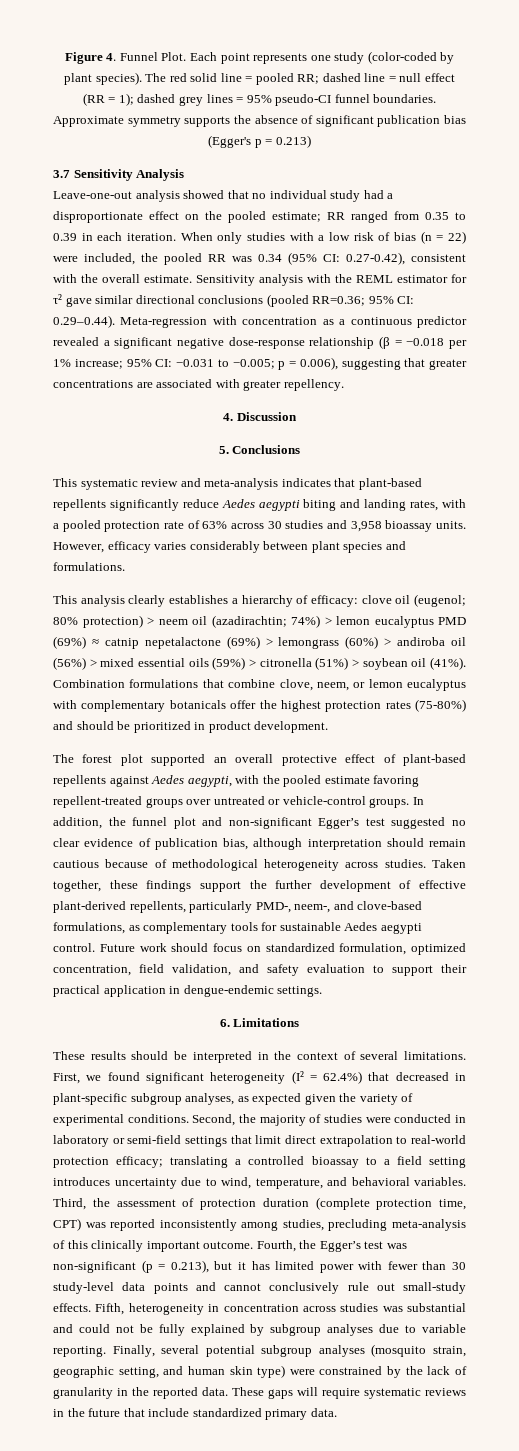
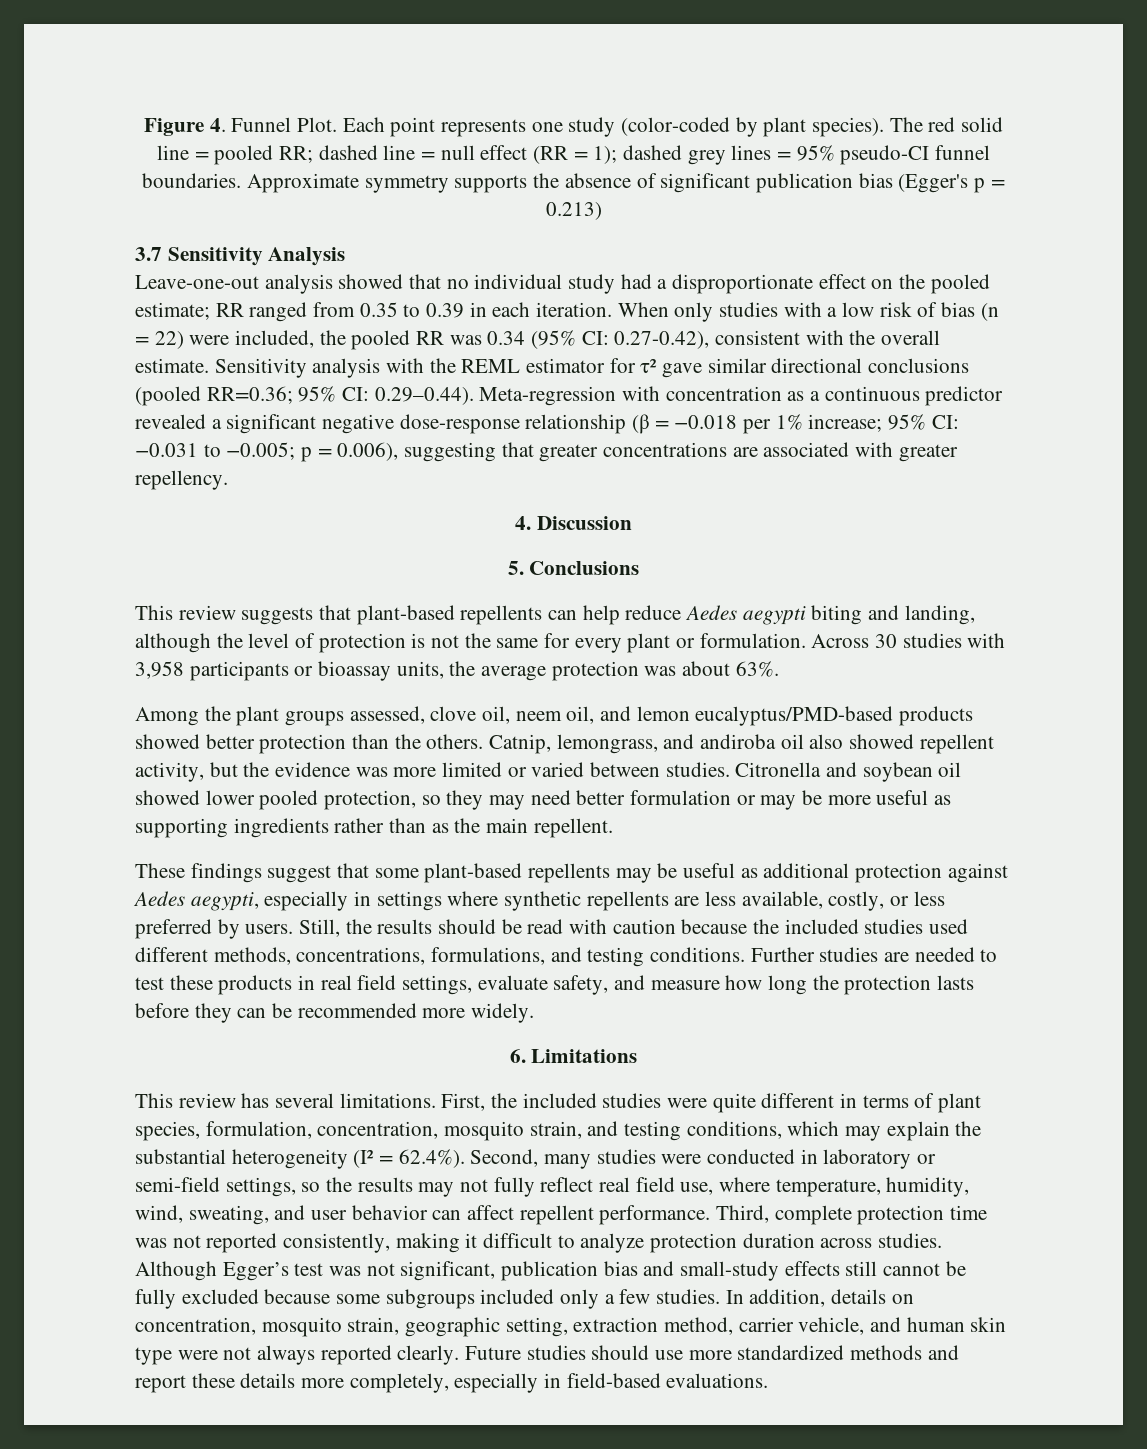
[80,478,331,490] systematic review and meta-analysis indicates -> [178,605,314,625] review suggests
[109,499,179,511] significantly -> [548,605,620,625] can help
[364,499,467,511] [53,520,466,532] [53,541,406,553] [53,562,125,571] [53,594,467,607] [53,615,466,628] [53,636,466,649] [53,657,467,670] [53,679,466,691] [53,699,466,712] [53,721,329,733] [53,754,467,766] [53,775,420,787] [53,796,424,808] [53,817,466,829] [53,838,466,850] [53,859,466,871] [53,880,466,892] [53,901,423,913] [53,922,422,934] [53,943,466,955] [53,964,467,976] [53,985,323,997] [219,1018,300,1027] [53,1051,466,1063] [53,1071,467,1084] [53,1093,414,1105] [53,1114,322,1126] landing rates, with a pooled protection rate of 63% across 30 studies and 3,958 bioassay units. However, efficacy varies considerably between plant species and formulations. // This analysis clearly establishes a hierarchy of efficacy: clove oil (eugenol; 80% protection) > neem oil (azadirachtin; 74%) > lemon eucalyptus PMD (69%) ≈ catnip nepetalactone (69%) > lemongrass (60%) > andiroba oil (56%) > mixed essential oils (59%) > citronella (51%) > soybean oil (41%). Combination formulations that combine clove, neem, or lemon eucalyptus with complementary botanicals offer the highest protection rates (75-80%) and should be prioritized in product development. // The forest plot supported an overall protective effect of plant-based repellents against Aedes aegypti, with the pooled estimate favoring repellent-treated groups over untreated or vehicle-control groups. In addition, the funnel plot and non-significant Egger’s test suggested no clear evidence of publication bias, although interpretation should remain cautious because of methodological heterogeneity across studies. Taken together, these findings support the further development of effective plant-derived repellents, particularly PMD-, neem-, and clove-based formulations, as complementary tools for sustainable Aedes aegypti control. Future work should focus on standardized formulation, optimized concentration, field validation, and safety evaluation to support their practical application in dengue-endemic settings. // 6. Limitations // These results should be interpreted in the context of several limitations. First, we found significant heterogeneity (I² = 62.4%) that decreased in plant-specific subgroup analyses, as expected given the variety of experimental conditions. Second, the majority of -> [904,605,975,625] [135,633,1006,653] [135,661,779,681] [135,706,974,726] [135,734,994,754] [135,762,962,782] [135,790,952,810] [135,818,613,838] [135,863,1008,883] [133,891,945,911] [135,919,969,939] [135,947,998,967] [135,975,975,995] [135,1003,535,1023] [509,1049,638,1063] [135,1093,982,1113] [135,1121,982,1141] [135,1149,592,1169] landing, although the level of protection is not the same for every plant or formulation. Across 30 studies with 3,958 participants or bioassay units, the average protection was about 63%. // Among the plant groups assessed, clove oil, neem oil, and lemon eucalyptus/PMD-based products showed better protection than the others. Catnip, lemongrass, and andiroba oil also showed repellent activity, but the evidence was more limited or varied between studies. Citronella and soybean oil showed lower pooled protection, so they may need better formulation or may be more useful as supporting ingredients rather than as the main repellent. // These findings suggest that some plant-based repellents may be useful as additional protection against Aedes aegypti, especially in settings where synthetic repellents are less available, costly, or less preferred by users. Still, the results should be read with caution because the included studies used different methods, concentrations, formulations, and testing conditions. Further studies are needed to test these products in real field settings, evaluate safety, and measure how long the protection lasts before they can be recommended more widely. // 6. Limitations // This review has several limitations. First, the included studies were quite different in terms of plant species, formulation, concentration, mosquito strain, and testing conditions, which may explain the substantial heterogeneity (I² = 62.4%). Second, many
[185,1135,467,1147] [53,1156,466,1168] [53,1177,466,1189] [53,1197,466,1210] [53,1218,466,1231] [53,1240,407,1252] [53,1260,466,1273] [53,1282,466,1294] [53,1303,466,1315] [53,1324,467,1336] [53,1344,466,1357] [53,1365,467,1378] [53,1387,466,1399] [53,1408,337,1420] settings that limit direct extrapolation to real-world protection efficacy; translating a controlled bioassay to a field setting introduces uncertainty due to wind, temperature, and behavioral variables. Third, the assessment of protection duration (complete protection time, CPT) was reported inconsistently among studies, precluding meta-analysis of this clinically important outcome. Fourth, the Egger’s test was non-significant (p = 0.213), but it has limited power with fewer than 30 study-level data points and cannot conclusively rule out small-study effects. Fifth, heterogeneity in concentration across studies was substantial and could not be fully explained by subgroup analyses due to variable reporting. Finally, several potential subgroup analyses (mosquito strain, geographic setting, and human skin type) were constrained by the lack of granularity in the reported data. These gaps will require systematic reviews in the future that include standardized primary data. -> [225,1177,970,1197] [135,1205,988,1225] [135,1233,943,1253] [135,1261,966,1281] [135,1289,914,1309] [135,1317,1007,1337] [135,1345,959,1365] [135,1373,769,1393] settings, so the results may not fully reflect real field use, where temperature, humidity, wind, sweating, and user behavior can affect repellent performance. Third, complete protection time was not reported consistently, making it difficult to analyze protection duration across studies. Although Egger’s test was not significant, publication bias and small-study effects still cannot be fully excluded because some subgroups included only a few studies. In addition, details on concentration, mosquito strain, geographic setting, extraction method, carrier vehicle, and human skin type were not always reported clearly. Future studies should use more standardized methods and report these details more completely, especially in field-based evaluations.

